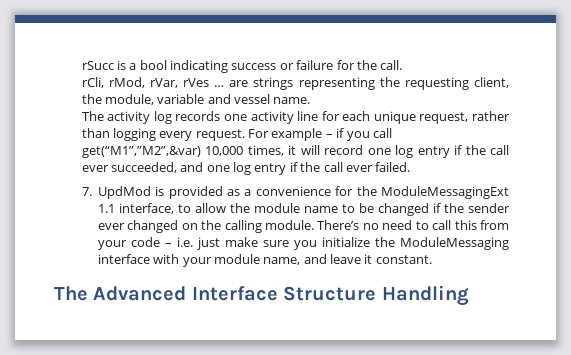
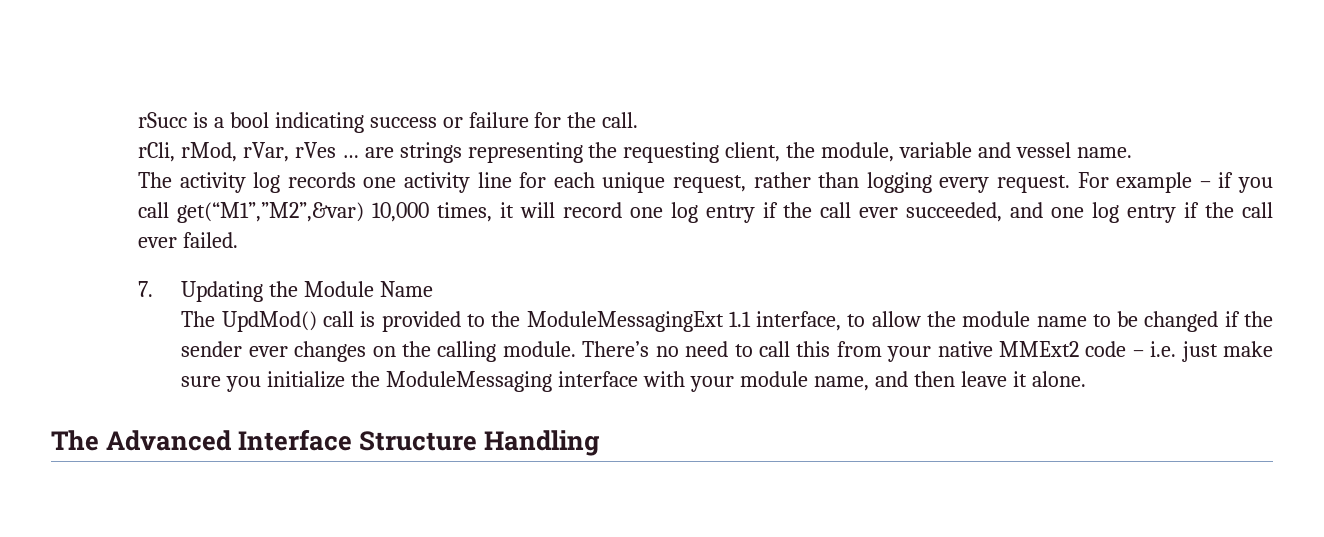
[97,186,354,199] UpdMod is provided as a convenience for -> [181,281,434,302] [181,311,485,332] Updating the Module Name // The UpdMod() call is provided to
[127,220,179,233] changed -> [294,341,367,362] changes
(127, 245) none -> [937,341,1079,357] native MMExt2
(327, 259) none -> [913,371,955,387] then
[375,255,432,264] constant. -> [1031,371,1086,387] alone.

